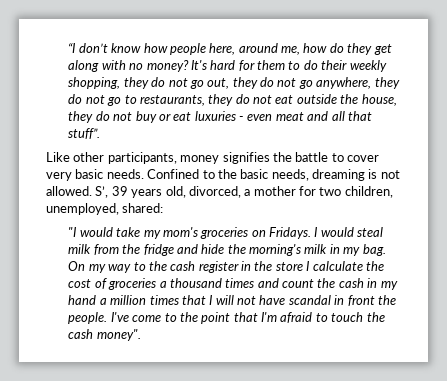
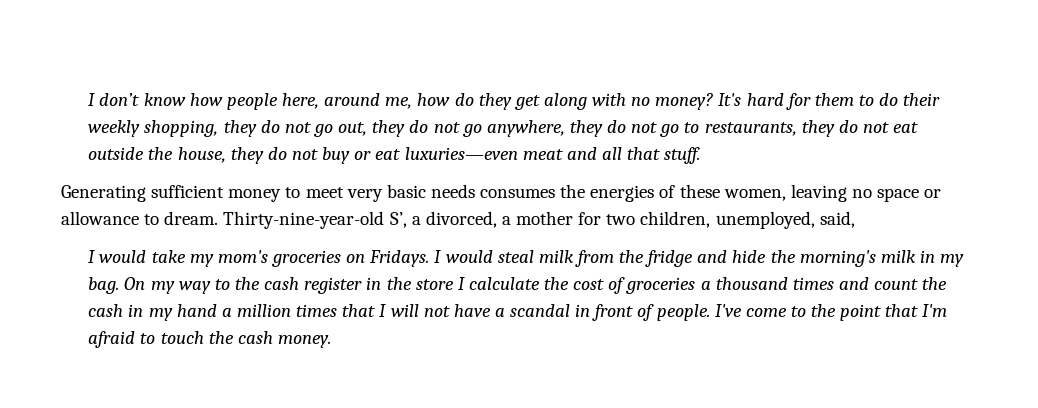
[68,43,76,53] “I -> [88,93,96,106] I
[194,111,273,121] luxuries - even -> [404,147,518,160] luxuries—even
[68,128,101,139] [46,152,379,164] [46,169,400,181] [46,186,186,198] stuff”. // Like other participants, money signifies the battle to cover very basic needs. Confined to the basic needs, dreaming is not allowed. S’, 39 years old, -> [664,147,701,164] [61,184,942,202] [61,211,421,229] stuff. // Generating sufficient money to meet very basic needs consumes the energies of these women, leaving no space or allowance to dream. Thirty-nine-year-old S’, a
[122,203,164,213] [68,227,77,237] shared: // "I -> [819,211,855,228] [88,250,96,263] said, // I
(286, 300) none -> [494,308,505,317] a
[377,295,396,305] the -> [637,304,655,321] of
[96,329,141,341] money". -> [278,335,332,348] money.

